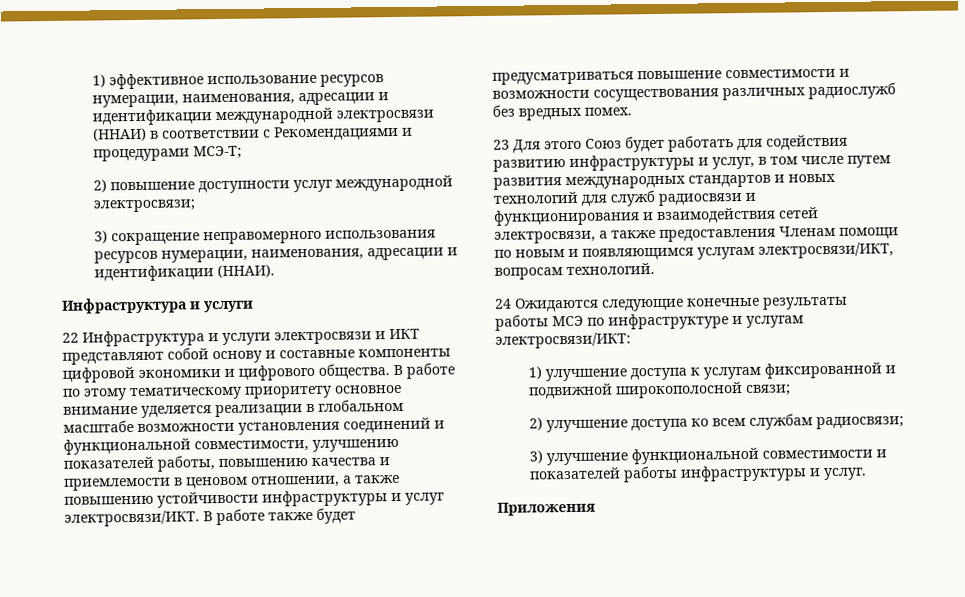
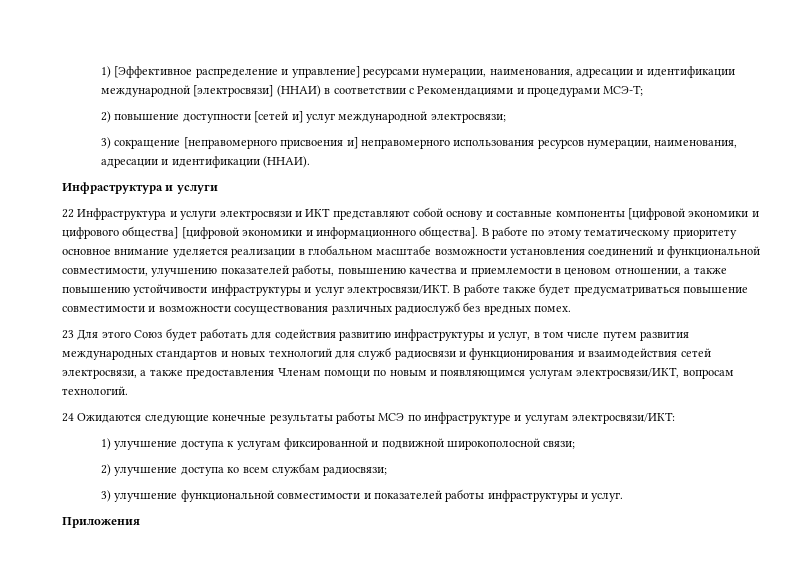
[92,73,385,90] 1) эффективное использование ресурсов -> [101,66,419,78] 1) [Эффективное распределение и управление] ресурсами
[336,109,435,123] электросвязи -> [193,85,274,97] [электросвязи]
(291, 187) none -> [254,111,303,123] [сетей и]
(201, 239) none -> [183,137,358,149] [неправомерного присвоения и]
[62,367,135,383] цифровой -> [627,208,685,220] [цифровой
[318,363,390,380] общества. -> [122,226,479,239] общества] [цифровой экономики и информационного общества].

